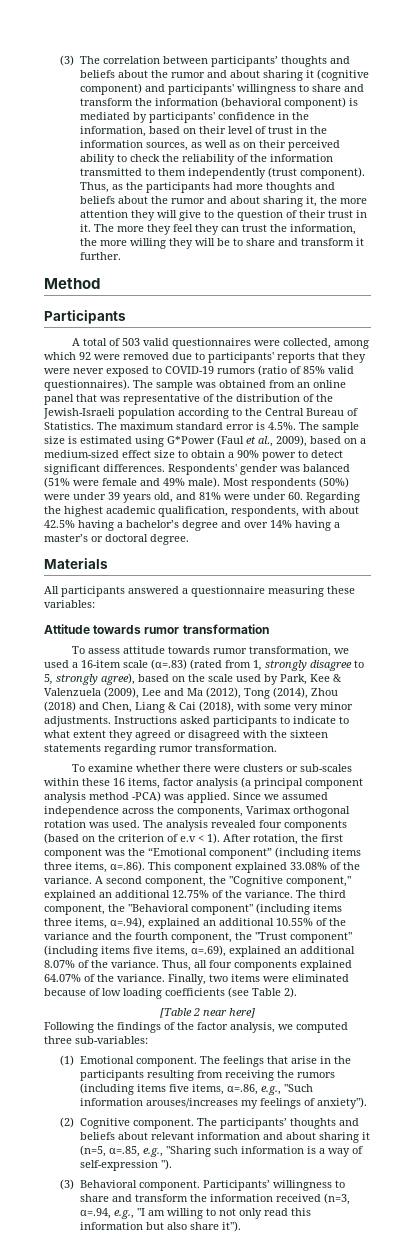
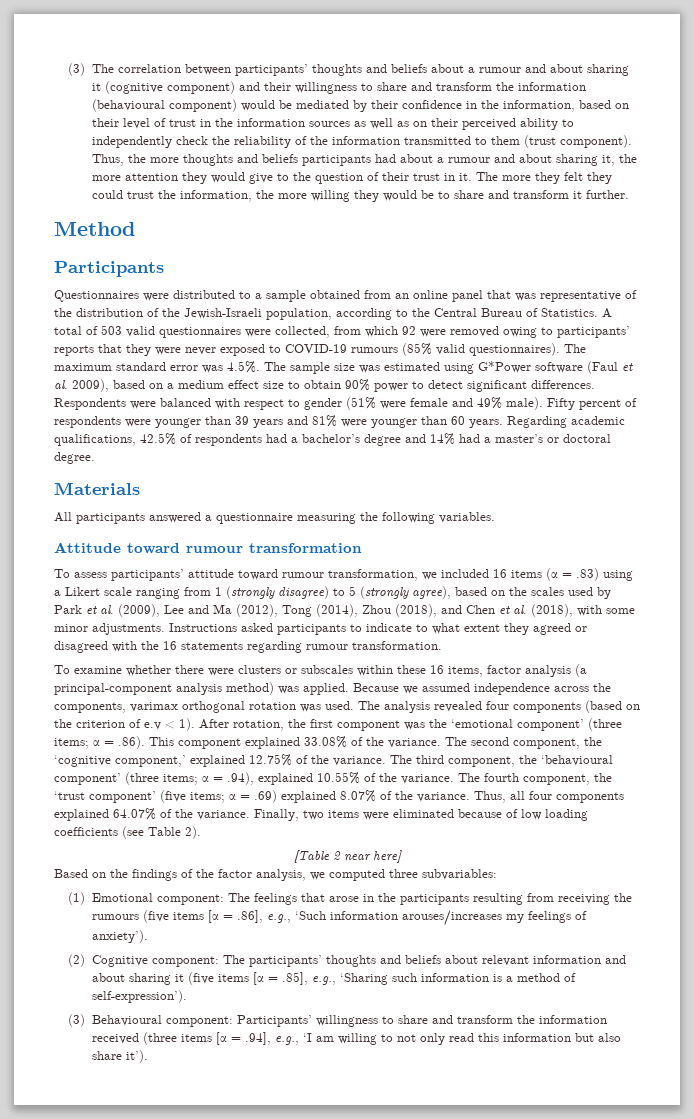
[150,70,205,78] the rumor -> [467,67,521,73] a rumour
[167,84,364,95] [79,97,358,109] participants' willingness to share and transform the information (behavioral component) is -> [263,82,586,94] [91,99,292,112] their willingness to share and transform the information (behavioural component) would be
[148,112,215,123] participants' -> [370,100,398,109] their
[145,142,188,151] sources, -> [308,121,350,127] sources
(127, 158) none -> [91,136,172,148] independently
[187,168,266,179] independently -> (520, 140) none
[111,182,335,193] [79,196,205,204] as the participants had more thoughts and beliefs about the rumor -> [127,154,490,166] the more thoughts and beliefs participants had about a rumour
[156,210,177,218] will -> [210,172,245,183] would
[172,224,239,235] feel they can -> [563,172,612,184] [91,190,123,199] felt they could
[194,238,215,246] will -> [382,190,417,201] would
[72,338,370,349] [44,352,366,363] [44,365,354,377] [44,379,216,391] A total of 503 valid questionnaires were collected, among which 92 were removed due to participants' reports that they were never exposed to COVID-19 rumors (ratio of 85% valid questionnaires). The sample was -> [54,290,306,302] Questionnaires were distributed to a sample
[118,408,175,419] population -> [266,308,332,320] population,
(94, 426) none -> [602,308,612,318] [54,325,630,338] [54,343,560,356] A total of 503 valid questionnaires were collected, from which 92 were removed owing to participants’ reports that they were never exposed to COVID-19 rumours (85% valid questionnaires).
[256,422,265,430] is -> [202,365,223,373] was
[68,436,77,444] is -> [359,365,380,373] was
(215, 440) none -> [535,362,583,373] software
[258,436,273,447] al., -> [54,380,68,389] al.
[44,450,119,458] medium-sized -> [178,380,224,389] medium
[228,452,234,458] a -> (341, 384) none
[168,464,350,475] Respondents' gender was balanced -> [54,398,342,410] Respondents were balanced with respect to gender
[223,477,349,489] [44,492,106,500] Most respondents (50%) were under -> [547,398,637,410] [54,416,231,428] Fifty percent of respondents were younger than
[154,492,173,503] old, -> (283, 423) none
[253,492,360,503] [44,506,359,517] [44,520,114,531] under 60. Regarding the highest academic qualification, respondents, with about 42.5% having -> [371,416,625,428] [54,433,287,446] younger than 60 years. Regarding academic qualifications, 42.5% of respondents had
[244,520,331,531] over 14% having -> [430,433,480,445] 14% had
[327,586,355,594] [44,600,95,608] these variables: -> [360,512,495,524] the following variables.
[93,625,180,634] towards rumor -> [127,543,243,554] toward rumour
[123,646,350,657] [44,659,364,671] [44,674,98,685] attitude towards rumor transformation, we used a 16-item scale (α=.83) (rated from 1, strongly disagree to 5, strongly -> [111,568,633,581] [54,586,409,599] participants’ attitude toward rumour transformation, we included 16 items (α = .83) using a Likert scale ranging from 1 (strongly disagree) to 5 (strongly
[208,674,233,682] scale -> [531,587,564,596] scales
[280,674,342,685] [44,688,101,696] Park, Kee & Valenzuela -> [54,605,114,614] Park et al.
[44,701,196,713] (2018) and Chen, Liang & Cai -> [395,604,527,617] (2018), and Chen et al.
[294,704,318,713] very -> (635, 611) none
[290,730,328,738] sixteen -> [163,641,177,650] 16
[159,746,193,752] rumor -> [306,644,348,650] rumour
[300,764,353,772] sub-scales -> [301,665,353,674] subscales
[254,778,363,789] [44,791,161,803] principal component analysis method -PCA) -> [54,682,274,695] principal-component analysis method)
[233,792,261,800] Since -> [353,683,399,692] Because
[246,806,291,814] Varimax -> [130,702,178,712] varimax
[148,847,361,859] [44,861,145,873] “Emotional component” (including items three items, α=.86). -> [451,718,622,731] [54,736,145,749] ‘emotional component’ (three items; α = .86).
[95,876,103,884] A -> [445,737,467,746] The
[229,876,351,887] [44,890,170,901] "Cognitive component," explained an additional -> [54,755,245,767] ‘cognitive component,’ explained
[128,903,342,915] [44,917,346,929] [44,932,352,943] [44,945,355,957] "Behavioral component" (including items three items, α=.94), explained an additional 10.55% of the variance and the fourth component, the "Trust component" (including items five items, α=.69), explained an additional -> [541,755,613,766] [54,772,612,785] [54,790,336,803] ‘behavioural component’ (three items; α = .94), explained 10.55% of the variance. The fourth component, the ‘trust component’ (five items; α = .69) explained
[44,1022,94,1033] Following -> [54,869,106,878] Based on
[75,1036,148,1044] sub-variables: -> [422,869,497,880] subvariables:
[135,1056,197,1067] component. -> [156,894,224,905] component:
[290,1056,317,1064] arise -> [328,896,359,902] arose
[296,1072,335,1078] [79,1083,313,1095] rumors (including items five items, α=.86, e.g., "Such -> [91,910,326,923] rumours (five items [α = .86], e.g., ‘Such
[316,1097,367,1109] anxiety"). -> [91,930,148,943] anxiety’).
[132,1118,194,1129] component. -> [151,956,219,967] component:
[79,1145,363,1157] [79,1159,172,1171] [60,1179,200,1191] (n=5, α=.85, e.g., "Sharing such information is a way of self-expression "). // (3) Behavioral component. -> [187,972,576,985] [91,990,187,1003] [68,1014,233,1027] (five items [α = .85], e.g., ‘Sharing such information is a method of self-expression’). // (3) Behavioural component:
[323,1193,350,1205] [79,1208,145,1219] (n=3, α=.94, e.g., "I -> [142,1032,312,1045] (three items [α = .94], e.g., ‘I
[221,1221,241,1232] it"). -> [125,1050,148,1063] it’).

